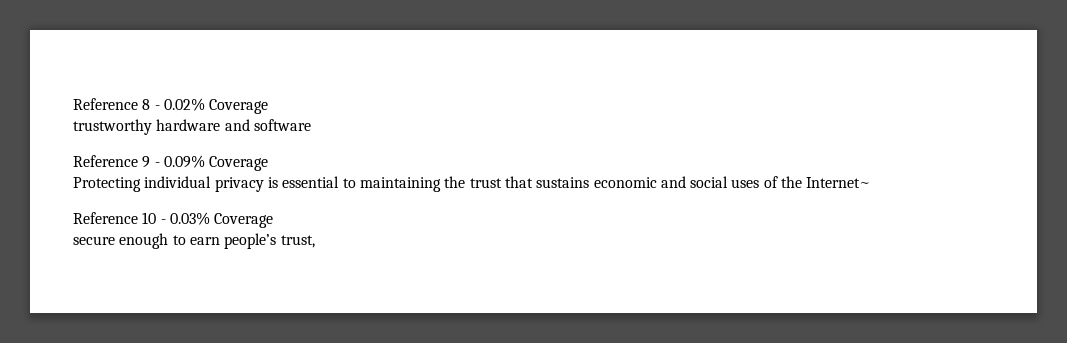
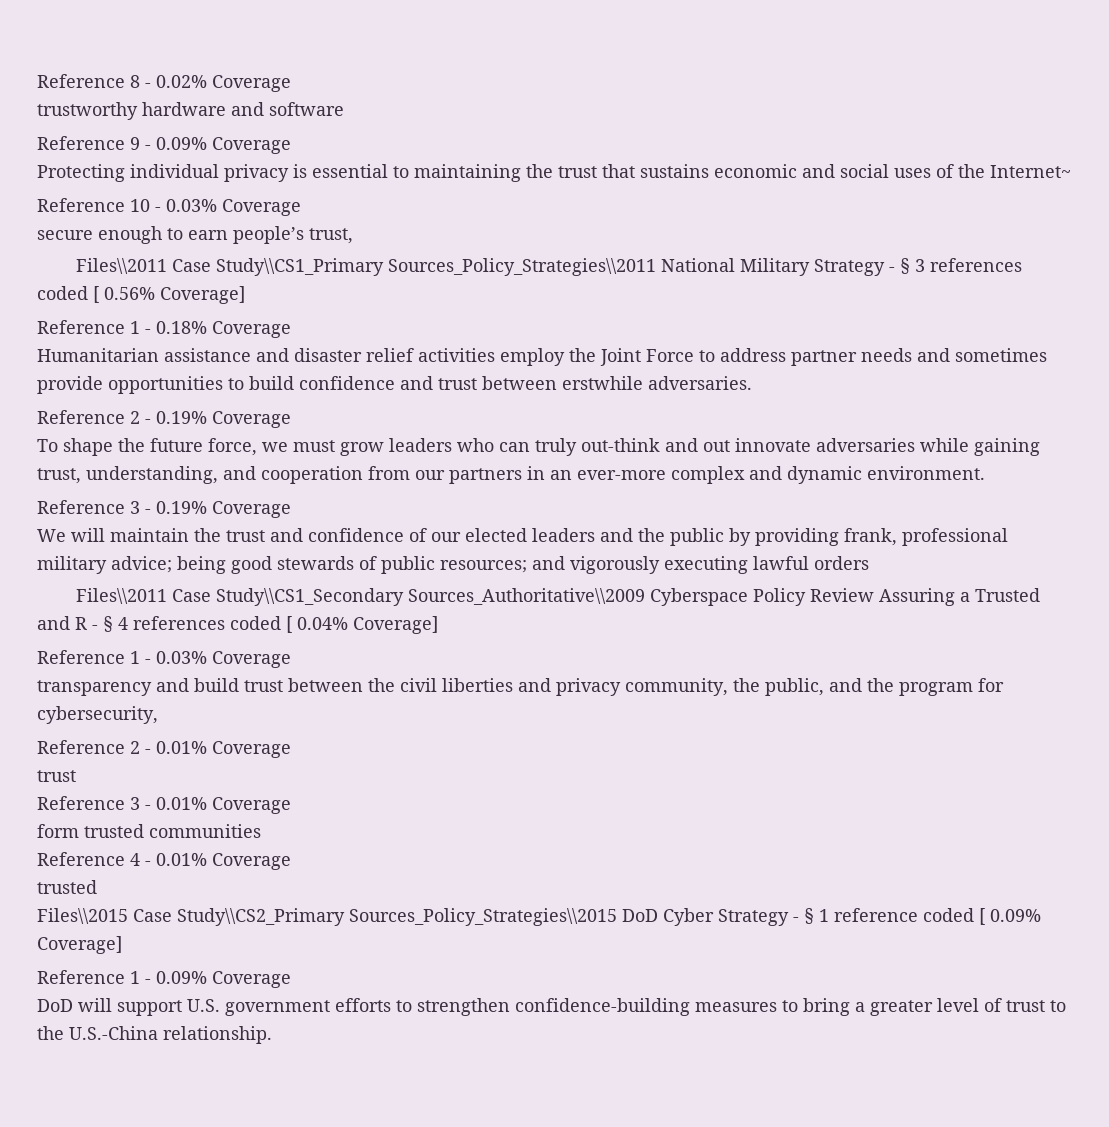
(315, 241) none -> [76,258,1023,276] [37,286,245,304] [37,320,291,338] [37,348,1047,366] [37,376,752,394] [37,410,291,428] [37,438,1040,456] [37,466,985,484] [37,500,291,518] [37,528,1008,546] [37,556,869,574] [76,588,1041,606] [37,616,438,634] [37,650,291,668] [37,678,1004,696] [37,706,158,724] [37,740,291,758] [37,770,76,782] [37,796,291,814] [37,824,261,838] [37,852,291,870] [37,880,97,894] [37,908,1041,926] [37,936,122,954] [37,970,291,988] [37,998,1066,1016] [37,1026,272,1044] // Files\\2011 Case Study\\CS1_Primary Sources_Policy_Strategies\\2011 National Military Strategy - § 3 references coded [ 0.56% Coverage] // Reference 1 - 0.18% Coverage // Humanitarian assistance and disaster relief activities employ the Joint Force to address partner needs and sometimes provide opportunities to build confidence and trust between erstwhile adversaries. // Reference 2 - 0.19% Coverage // To shape the future force, we must grow leaders who can truly out-think and out innovate adversaries while gaining trust, understanding, and cooperation from our partners in an ever-more complex and dynamic environment. // Reference 3 - 0.19% Coverage // We will maintain the trust and confidence of our elected leaders and the public by providing frank, professional military advice; being good stewards of public resources; and vigorously executing lawful orders // Files\\2011 Case Study\\CS1_Secondary Sources_Authoritative\\2009 Cyberspace Policy Review Assuring a Trusted and R - § 4 references coded [ 0.04% Coverage] // Reference 1 - 0.03% Coverage // transparency and build trust between the civil liberties and privacy community, the public, and the program for cybersecurity, // Reference 2 - 0.01% Coverage // trust // Reference 3 - 0.01% Coverage // form trusted communities // Reference 4 - 0.01% Coverage // trusted // Files\\2015 Case Study\\CS2_Primary Sources_Policy_Strategies\\2015 DoD Cyber Strategy - § 1 reference coded [ 0.09% Coverage] // Reference 1 - 0.09% Coverage // DoD will support U.S. government efforts to strengthen confidence-building measures to bring a greater level of trust to the U.S.-China relationship.

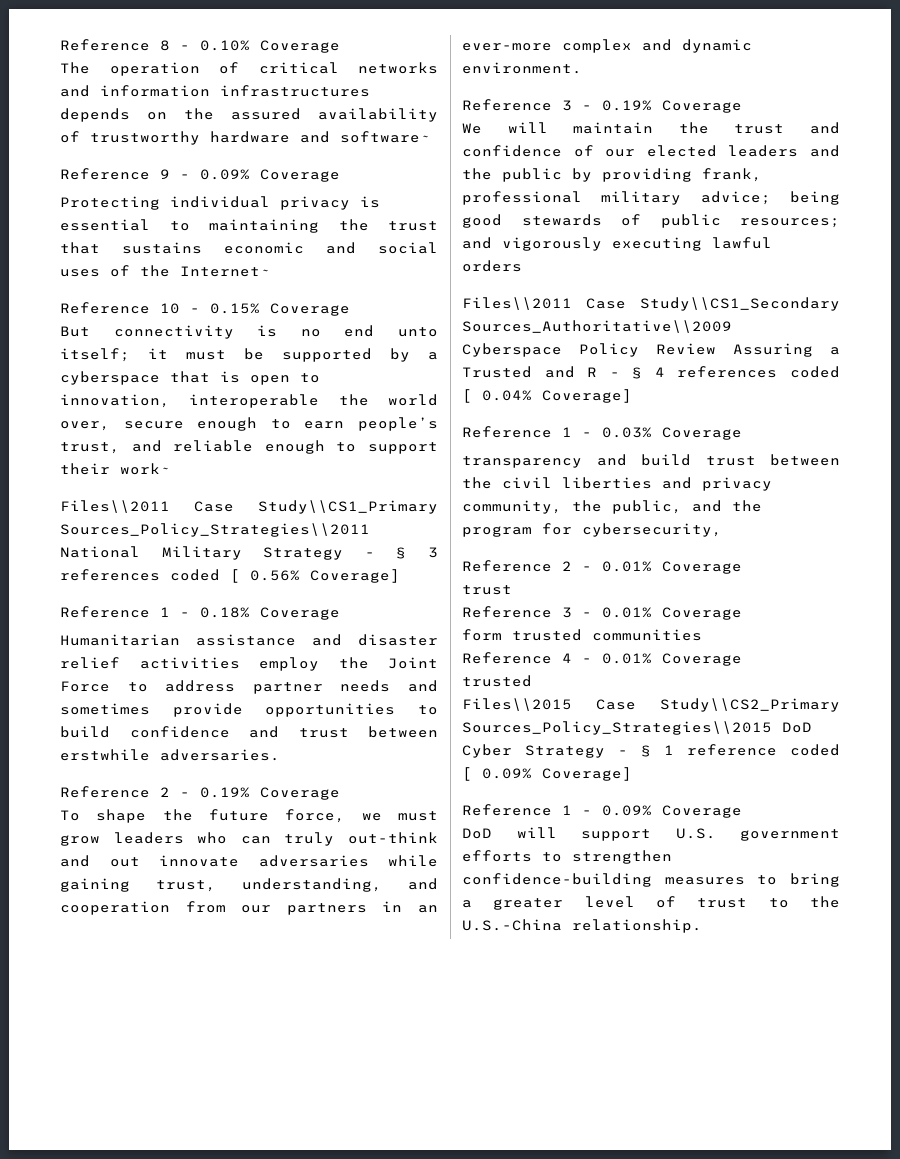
[156,75,291,92] 0.02% Coverage // -> [200,40,340,53] [60,62,438,76] [60,85,370,97] [60,108,438,122] [60,131,80,143] 0.10% Coverage // The operation of critical networks and information infrastructures depends on the assured availability of
[269,102,344,116] software -> [340,131,430,143] software~
[166,199,301,216] 0.03% Coverage // -> [210,303,350,316] [60,325,438,339] [60,348,438,362] [60,371,320,385] [60,394,438,408] [60,421,110,431] 0.15% Coverage // But connectivity is no end unto itself; it must be supported by a cyberspace that is open to innovation, interoperable the world over,
(353, 236) none -> [131,440,438,454] [60,463,170,475] and reliable enough to support their work~

